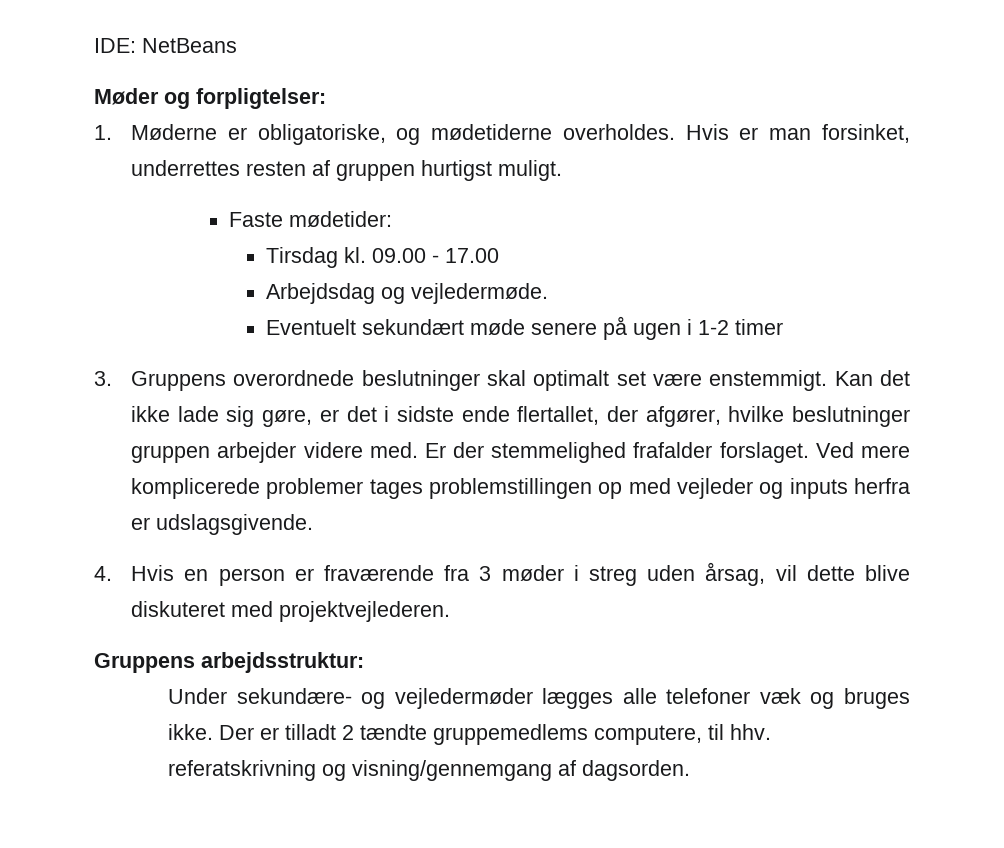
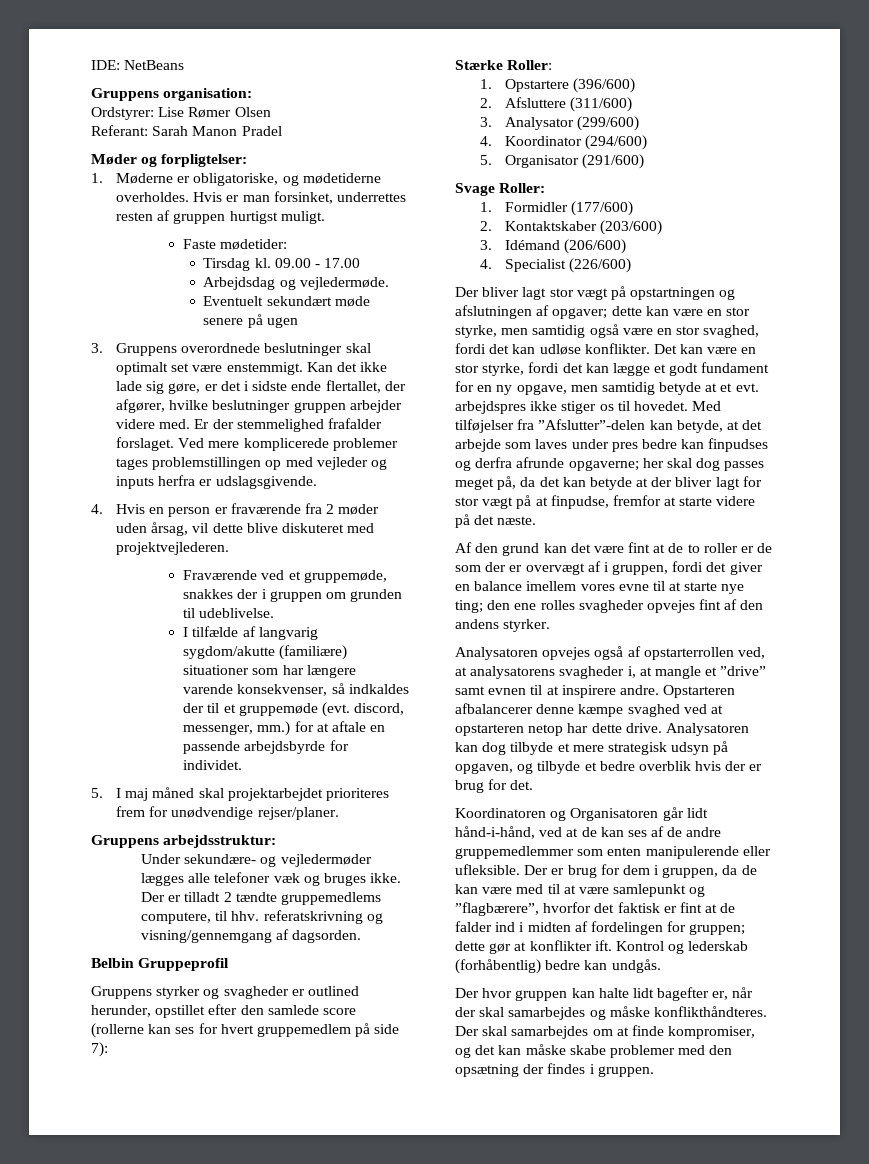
(237, 45) none -> [91,88,253,101] [91,107,271,120] [91,125,282,136] // Gruppens organisation: // Ordstyrer: Lise Rømer Olsen // Referant: Sarah Manon Pradel
[687,319,784,335] i 1-2 timer -> (298, 322) none
[479,565,637,586] 3 møder i streg -> [326,504,380,515] 2 møder
(451, 611) none -> [183,570,387,583] [183,589,403,602] [183,608,275,618] [183,626,318,640] [183,645,348,660] [183,665,356,678] [183,683,409,696] [183,702,405,717] [183,721,386,736] [183,740,349,754] [183,760,243,770] [91,787,389,801] [116,806,339,820] // Fraværende ved et gruppemøde, snakkes der i gruppen om grunden til udeblivelse. // I tilfælde af langvarig sygdom/akutte (familiære) situationer som har længere varende konsekvenser, så indkaldes der til et gruppemøde (evt. discord, messenger, mm.) for at aftale en passende arbejdsbyrde for individet. // 5. I maj måned skal projektarbejdet prioriteres frem for unødvendige rejser/planer.
(691, 770) none -> [91,958,230,971] [91,986,359,999] [91,1004,356,1018] [91,1023,400,1038] [91,1042,108,1057] [455,60,553,70] [480,78,636,93] [480,97,633,112] [480,116,640,131] [480,135,648,150] [480,154,645,169] [455,183,546,196] [480,201,634,216] [480,220,663,235] [480,239,627,254] [480,258,632,273] [455,286,736,300] [455,305,751,319] [455,324,760,338] [455,343,757,355] [455,362,770,376] [455,381,759,395] [455,401,722,414] [455,419,763,433] [455,438,769,452] [455,457,765,471] [455,476,762,490] [455,495,756,509] [455,514,537,528] [455,542,773,556] [455,561,763,575] [455,581,745,594] [455,599,764,613] [455,619,551,632] [455,646,765,660] [455,666,767,679] [455,685,736,698] [455,703,723,717] [455,723,749,736] [455,741,729,755] [455,761,763,774] [455,779,534,793] [455,807,708,821] [455,826,722,839] [455,846,771,859] [455,864,757,878] [455,884,706,897] [455,902,736,916] [455,921,746,935] [455,940,749,954] [455,959,661,974] [455,987,754,1001] [455,1006,767,1020] [455,1025,756,1039] [455,1044,733,1058] [455,1063,654,1077] // Belbin Gruppeprofil // Gruppens styrker og svagheder er outlined herunder, opstillet efter den samlede score (rollerne kan ses for hvert gruppemedlem på side 7): // Stærke Roller: // 1. Opstartere (396/600) // 2. Afsluttere (311/600) // 3. Analysator (299/600) // 4. Koordinator (294/600) // 5. Organisator (291/600) // Svage Roller: // 1. Formidler (177/600) // 2. Kontaktskaber (203/600) // 3. Idémand (206/600) // 4. Specialist (226/600) // Der bliver lagt stor vægt på opstartningen og afslutningen af opgaver; dette kan være en stor styrke, men samtidig også være en stor svaghed, fordi det kan udløse konflikter. Det kan være en stor styrke, fordi det kan lægge et godt fundament for en ny opgave, men samtidig betyde at et evt. arbejdspres ikke stiger os til hovedet. Med tilføjelser fra ”Afslutter”-delen kan betyde, at det arbejde som laves under pres bedre kan finpudses og derfra afrunde opgaverne; her skal dog passes meget på, da det kan betyde at der bliver lagt for stor vægt på at finpudse, fremfor at starte videre på det næste. // Af den grund kan det være fint at de to roller er de som der er overvægt af i gruppen, fordi det giver en balance imellem vores evne til at starte nye ting; den ene rolles svagheder opvejes fint af den andens styrker. // Analysatoren opvejes også af opstarterrollen ved, at analysatorens svagheder i, at mangle et ”drive” samt evnen til at inspirere andre. Opstarteren afbalancerer denne kæmpe svaghed ved at opstarteren netop har dette drive. Analysatoren kan dog tilbyde et mere strategisk udsyn på opgaven, og tilbyde et bedre overblik hvis der er brug for det. // Koordinatoren og Organisatoren går lidt hånd-i-hånd, ved at de kan ses af de andre gruppemedlemmer som enten manipulerende eller ufleksible. Der er brug for dem i gruppen, da de kan være med til at være samlepunkt og ”flagbærere”, hvorfor det faktisk er fint at de falder ind i midten af fordelingen for gruppen; dette gør at konflikter ift. Kontrol og lederskab (forhåbentlig) bedre kan undgås. // Der hvor gruppen kan halte lidt bagefter er, når der skal samarbejdes og måske konflikthåndteres. Der skal samarbejdes om at finde kompromiser, og det kan måske skabe problemer med den opsætning der findes i gruppen.

